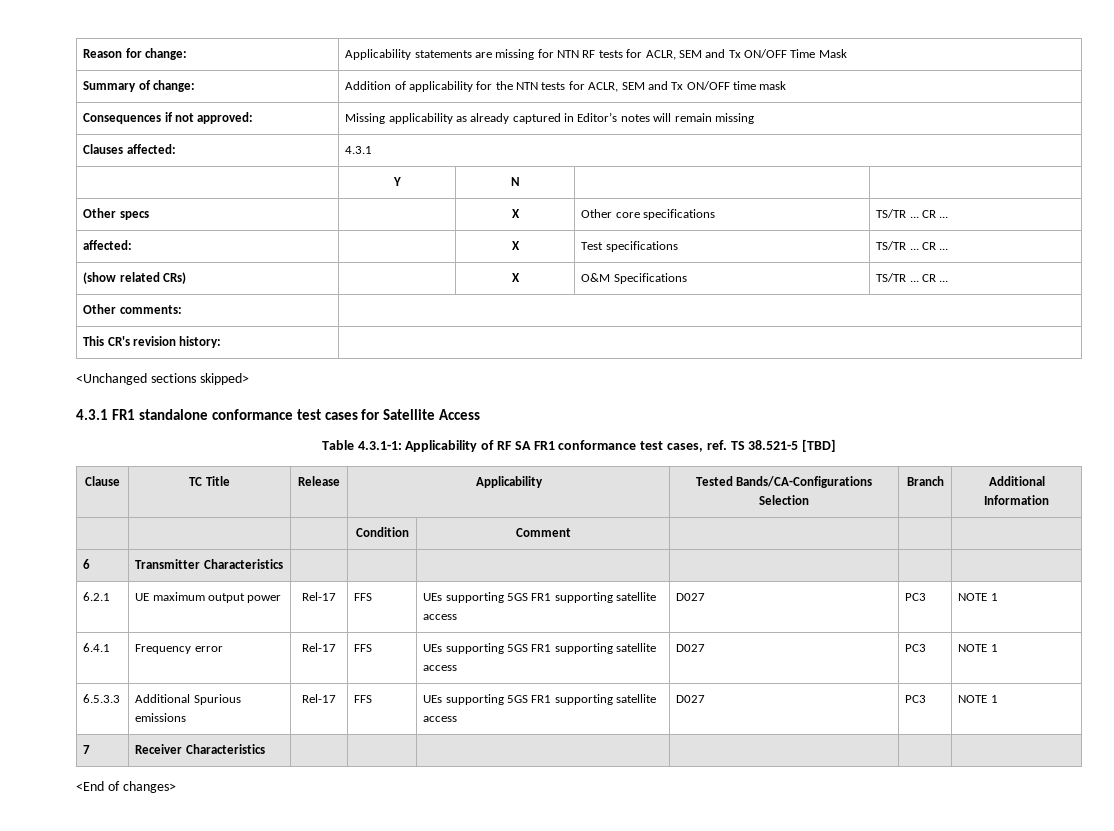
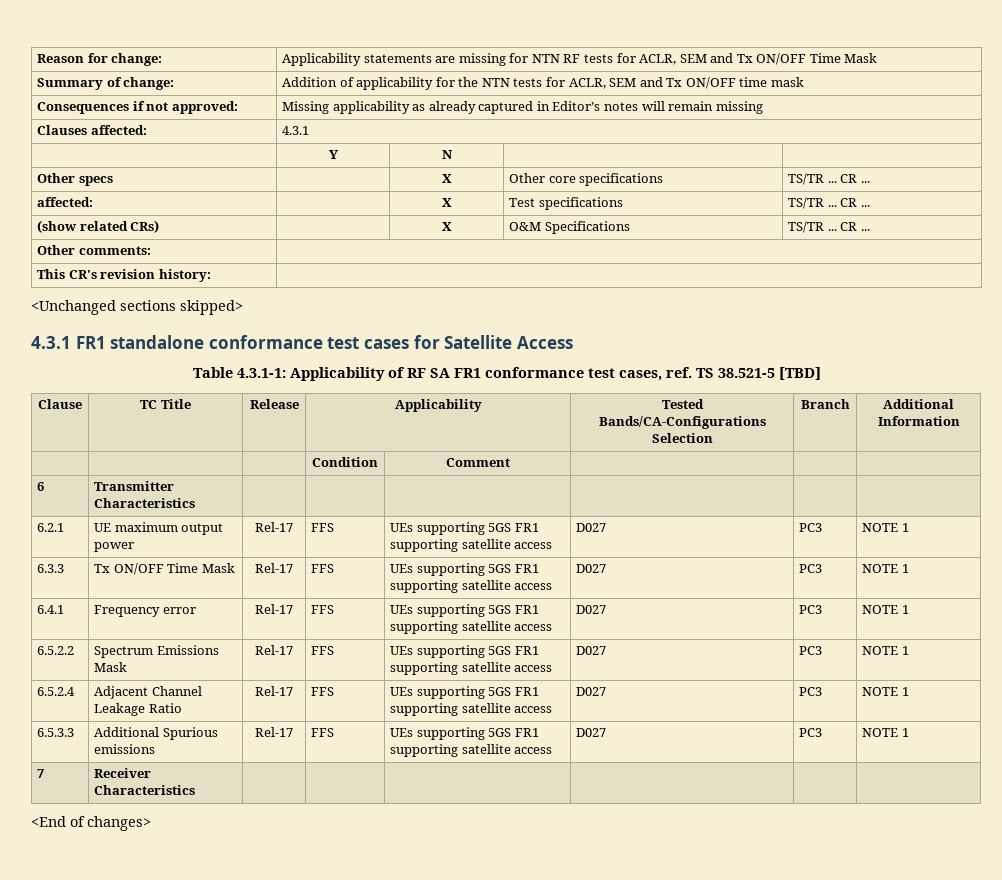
(998, 597) none -> [37,564,65,573] [94,563,235,575] [255,563,293,573] [311,564,335,573] [390,563,539,576] [390,580,553,593] [576,564,607,573] [799,564,823,573] [862,564,909,573] // 6.3.3 | Tx ON/OFF Time Mask | Rel-17 | FFS | UEs supporting 5GS FR1 supporting satellite access | D027 | PC3 | NOTE 1
(998, 648) none -> [37,646,75,655] [94,645,219,658] [94,662,128,672] [255,645,293,655] [311,646,335,655] [390,645,539,658] [390,662,553,675] [576,646,607,655] [799,646,823,655] [862,646,909,655] [37,687,76,696] [94,686,202,699] [94,703,182,716] [255,686,293,696] [311,687,335,696] [390,686,539,699] [390,703,553,716] [576,687,607,696] [799,687,823,696] [862,687,909,696] // 6.5.2.2 | Spectrum Emissions Mask | Rel-17 | FFS | UEs supporting 5GS FR1 supporting satellite access | D027 | PC3 | NOTE 1 // 6.5.2.4 | Adjacent Channel Leakage Ratio | Rel-17 | FFS | UEs supporting 5GS FR1 supporting satellite access | D027 | PC3 | NOTE 1

